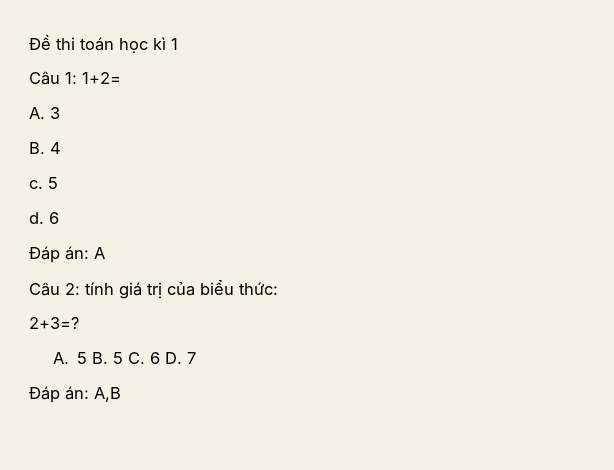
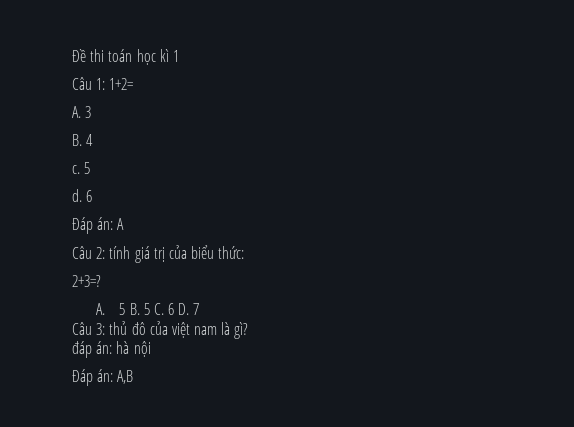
(196, 358) none -> [72,321,249,339] [72,341,151,358] // Câu 3: thủ đô của việt nam là gì? // đáp án: hà nội

